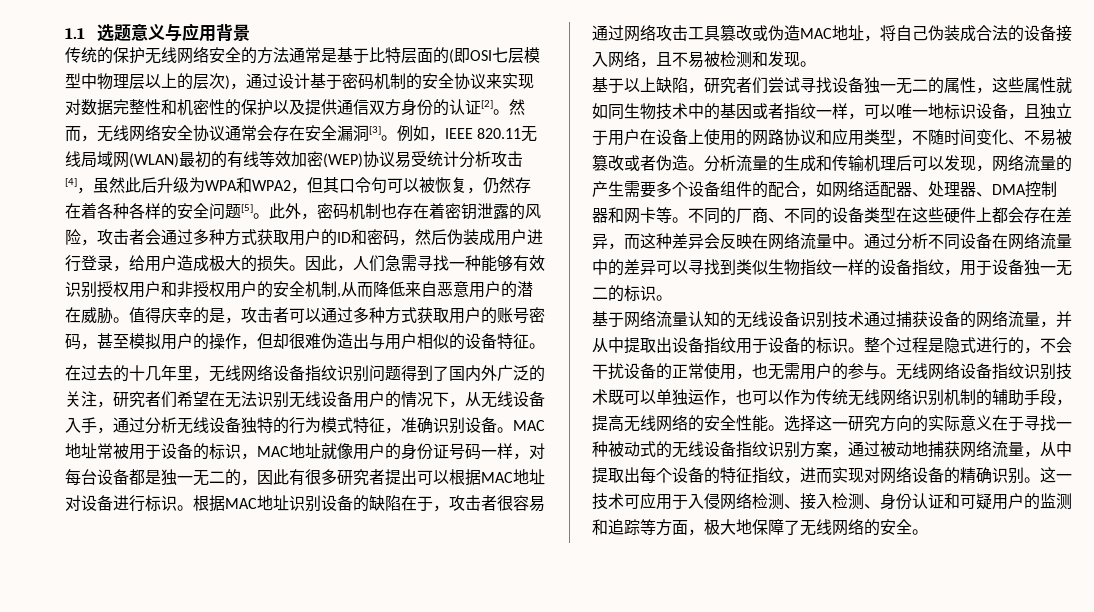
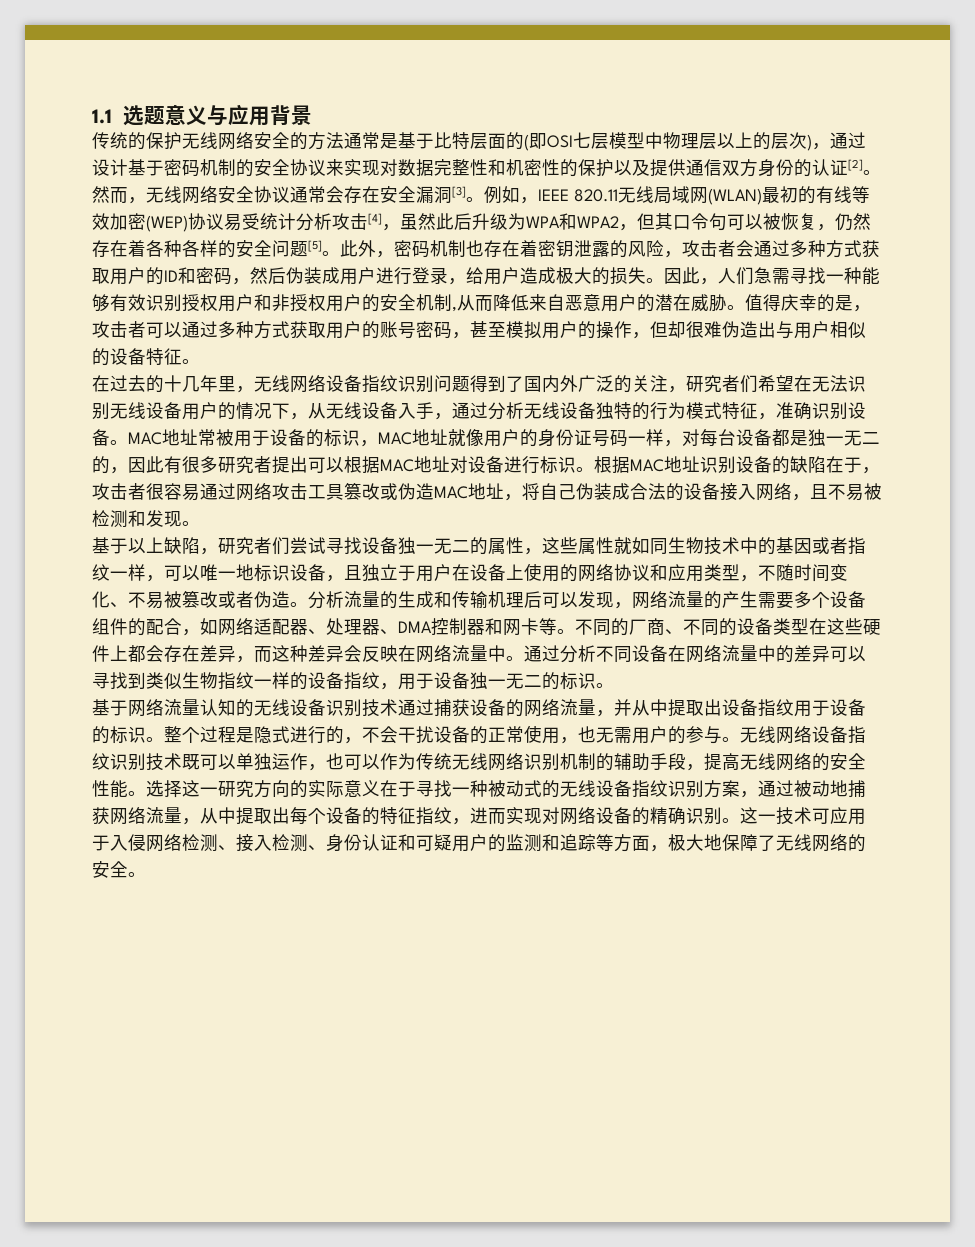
[768,129,784,145] 路 -> [596,564,614,581] 络

